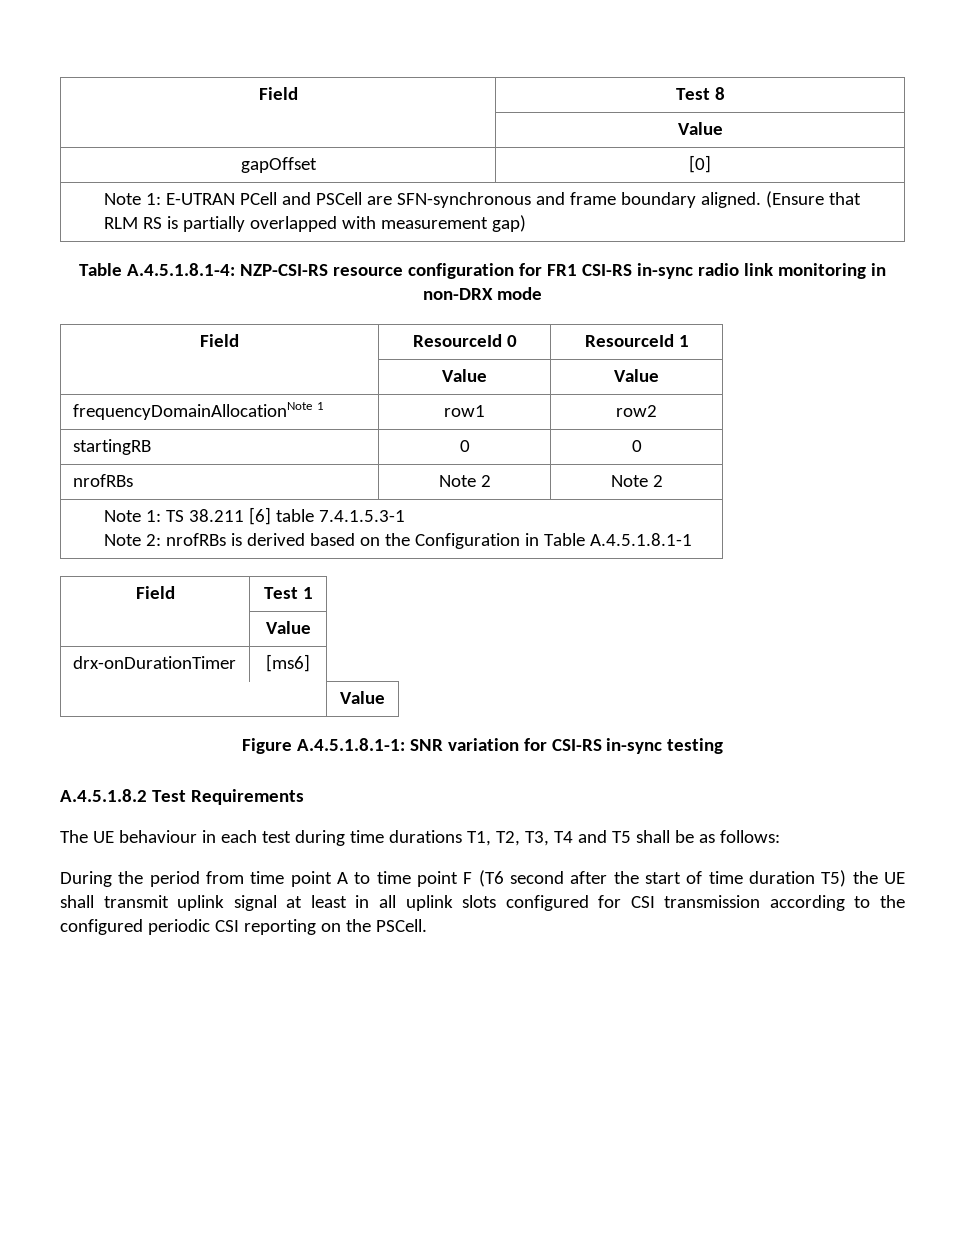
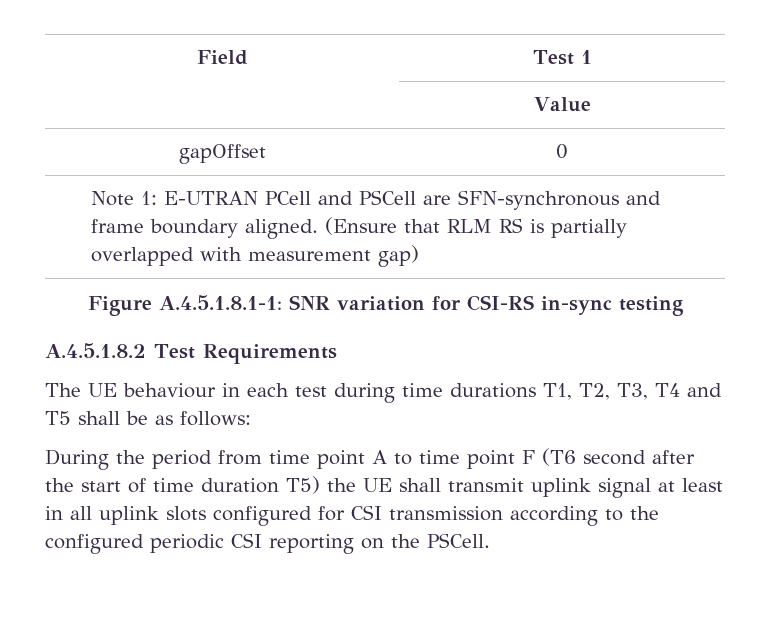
[258,87,298,100] [675,87,725,100] Field | Test 8 -> [197,50,248,65] [532,50,592,65] Field | Test 1
[689,155,711,173] [0] -> [556,144,568,159] 0
[79,263,886,279] [423,287,542,300] [200,334,239,347] [412,334,517,347] [584,334,689,347] [442,369,487,382] [614,369,659,382] [72,402,324,420] [444,405,485,417] [616,405,657,417] [72,439,151,455] [459,440,470,452] [631,440,642,452] [72,474,133,487] [438,475,491,487] [610,475,663,487] [104,507,406,525] [104,533,693,549] [135,586,175,599] [263,587,313,599] [265,621,311,634] [72,656,236,669] [266,654,310,672] [340,691,385,704] // Table A.4.5.1.8.1-4: NZP-CSI-RS resource configuration for FR1 CSI-RS in-sync radio link monitoring in non-DRX mode // Field | ResourceId 0 | ResourceId 1 // | Value | Value // frequencyDomainAllocationNote 1 | row1 | row2 // startingRB | 0 | 0 // nrofRBs | Note 2 | Note 2 // Note 1: TS 38.211 [6] table 7.4.1.5.3-1 // Note 2: nrofRBs is derived based on the Configuration in Table A.4.5.1.8.1-1 // Field | Test 1 // | Value // drx-onDurationTimer | [ms6] // | Value -> (420, 256) none

